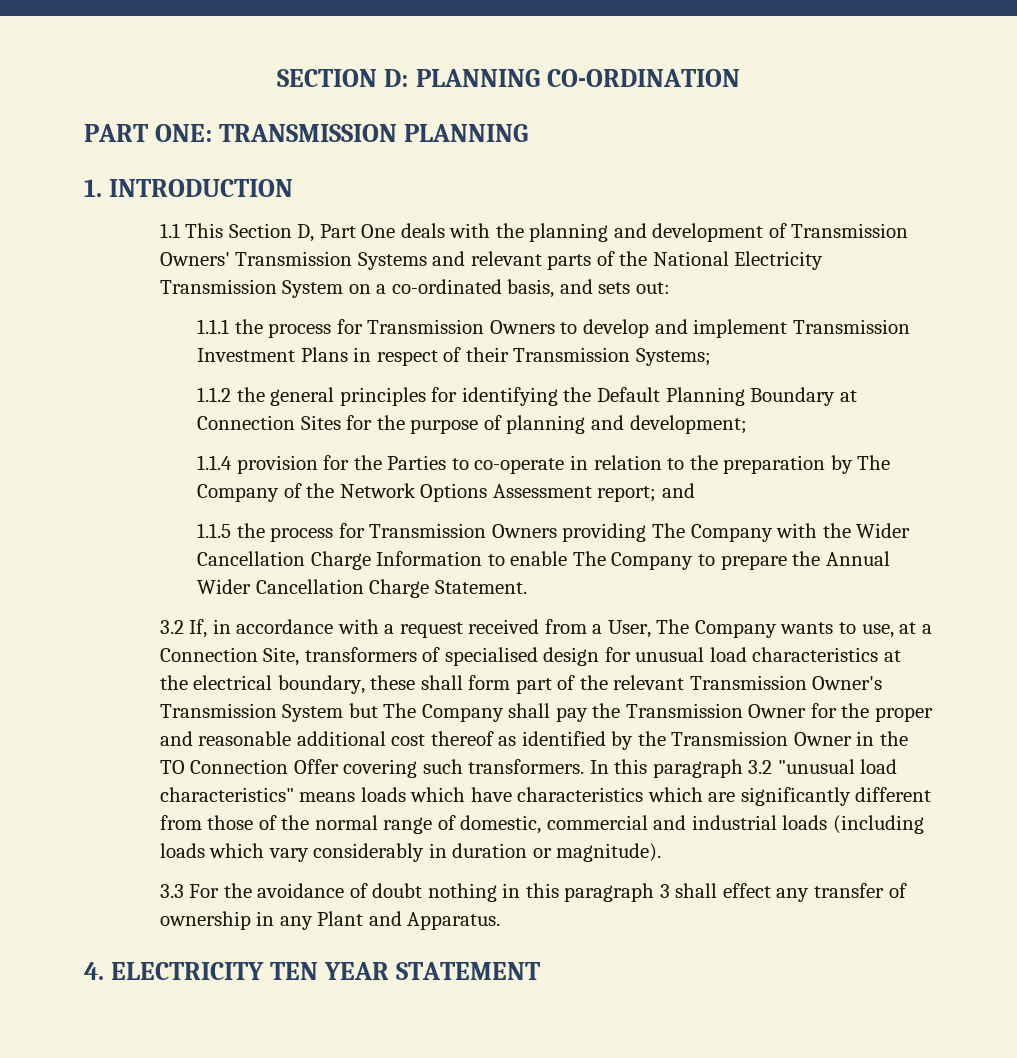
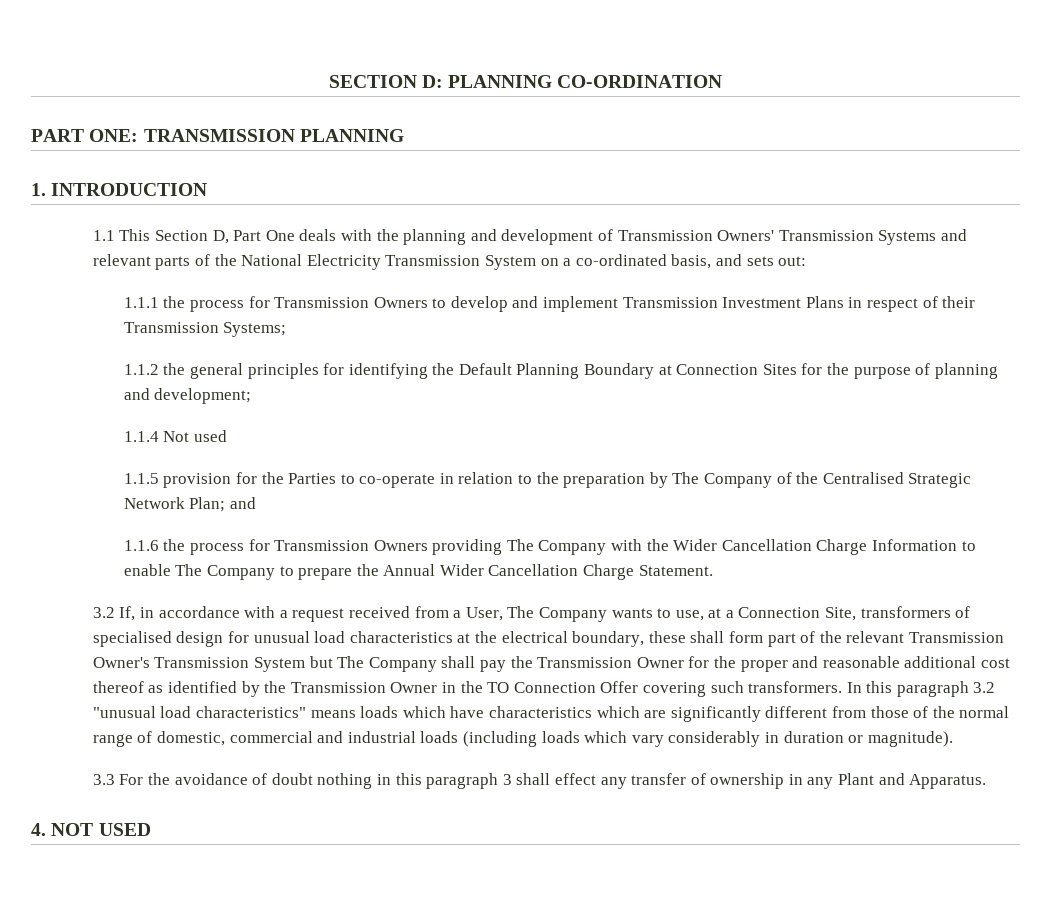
(233, 462) none -> [163,430,227,442] [123,473,159,484] Not used // 1.1.5
[339,483,657,502] Network Options Assessment report; -> [822,472,972,488] [123,497,226,512] Centralised Strategic Network Plan;
[197,523,232,538] 1.1.5 -> [123,540,159,551] 1.1.6
[111,962,541,980] ELECTRICITY TEN YEAR STATEMENT -> [51,823,151,836] NOT USED

